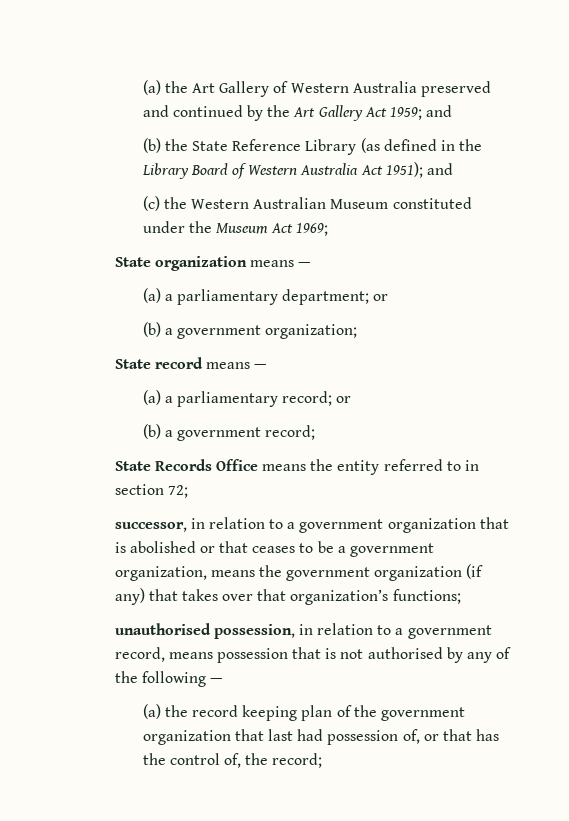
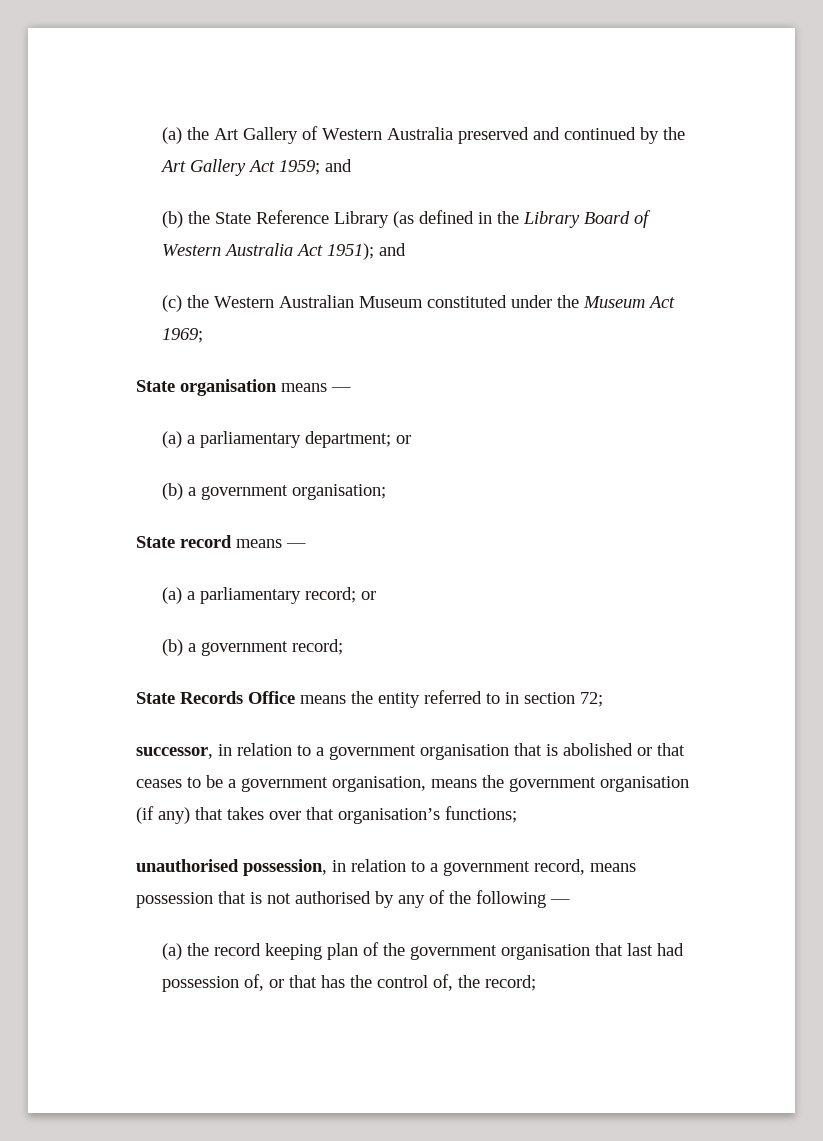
[154,256,247,271] organization -> [179,379,277,396] organisation
[265,324,358,339] organization; -> [292,484,387,500] organisation;
[387,518,476,533] organization -> [419,744,509,760] organisation
[114,566,207,581] organization, -> [331,776,426,792] organisation,
[374,566,463,581] organization -> [599,776,689,792] organisation
[290,589,389,605] organization’s -> [337,808,440,824] organisation’s
[142,730,231,745] organization -> [501,944,591,960] organisation

